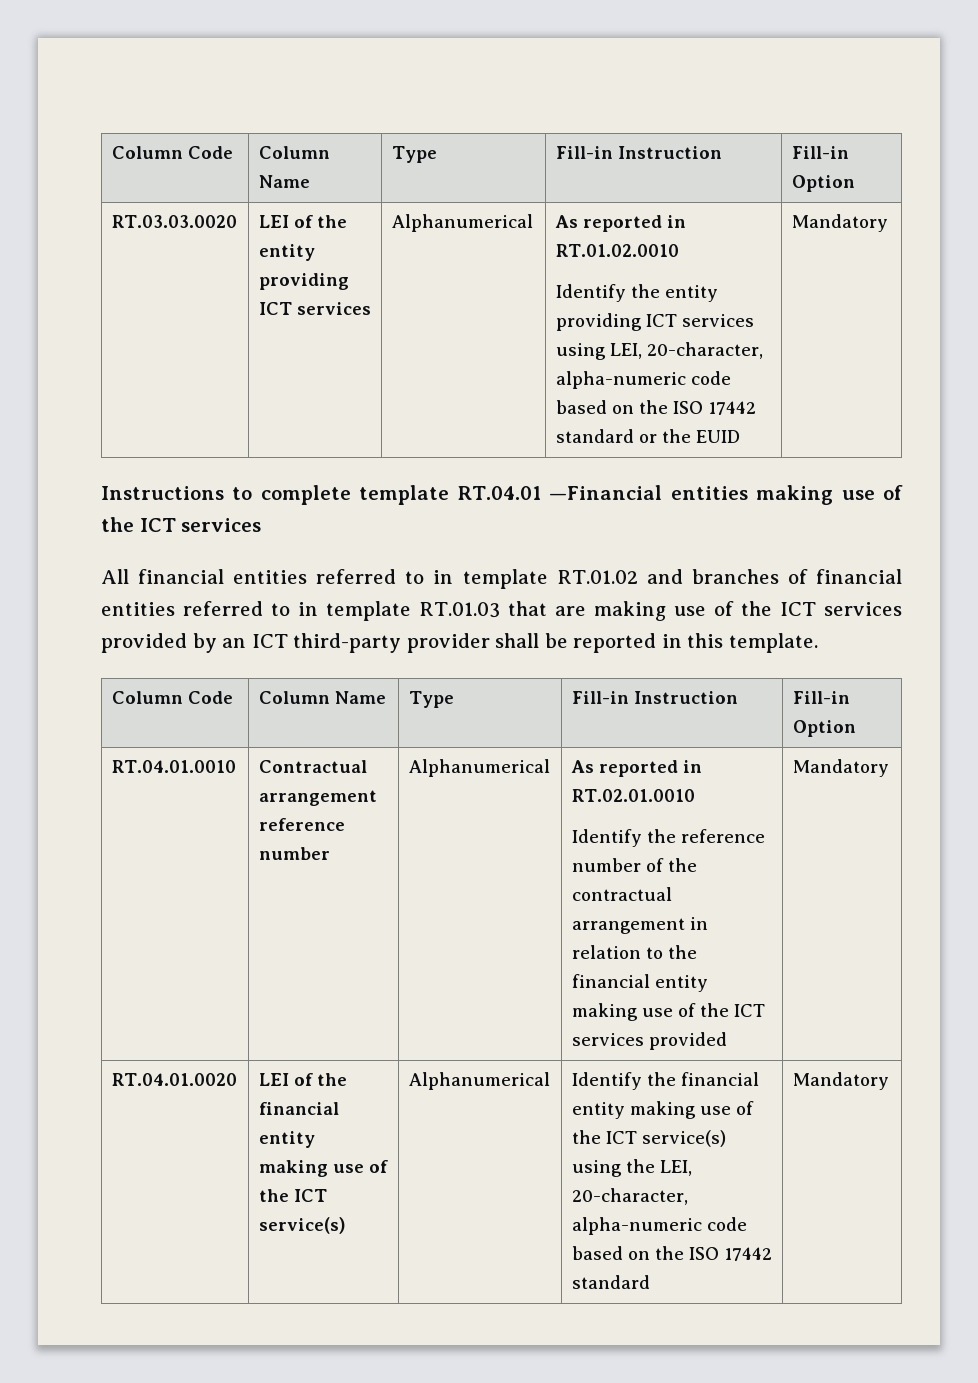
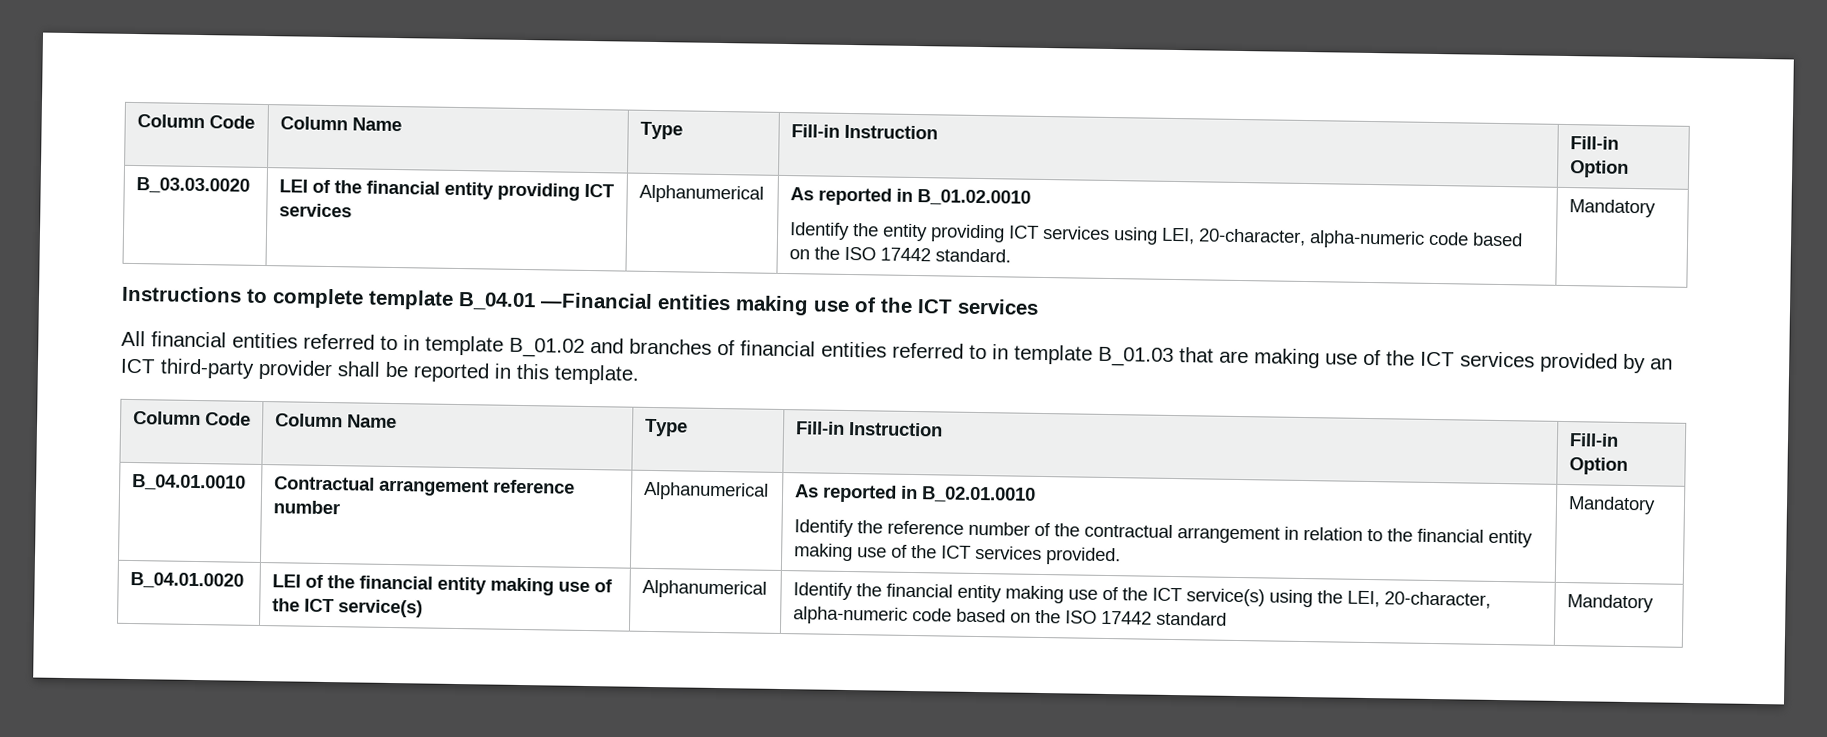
[111,146,233,159] [258,146,330,159] [258,175,310,188] [391,146,437,163] [555,146,722,159] [791,146,849,159] [791,175,855,192] [111,215,237,228] [258,215,347,228] Column Code | Column Name | Type | Fill-in Instruction | Fill-in Option // RT.03.03.0020 | LEI of the -> [136,114,255,129] [279,116,402,132] [639,121,683,140] [790,124,938,140] [1569,136,1619,150] [1569,160,1629,178] [135,177,250,194] [278,179,440,195] Column Code | Column Name | Type | Fill-in Instruction | Fill-in Option // B_03.03.0020 | LEI of the financial
[555,244,679,257] RT.01.02.0010 -> [916,189,1031,206] B_01.02.0010
[555,429,740,443] standard or the EUID -> [934,248,1011,263] standard.
[457,486,541,500] RT.04.01 -> [458,292,536,311] B_04.01
[556,570,638,584] RT.01.02 -> [509,337,585,358] B_01.02
[419,602,501,618] RT.01.03 -> [1098,346,1174,367] B_01.03
[111,760,236,773] RT.04.01.0010 -> [131,473,246,491] B_04.01.0010
[571,789,695,802] RT.02.01.0010 -> [920,486,1036,503] B_02.01.0010
[648,1032,727,1050] [792,759,889,777] [111,1073,237,1086] provided | Mandatory // RT.04.01.0020 -> [1045,547,1121,566] [1567,496,1656,515] [129,571,244,589] provided. | Mandatory // B_04.01.0020

